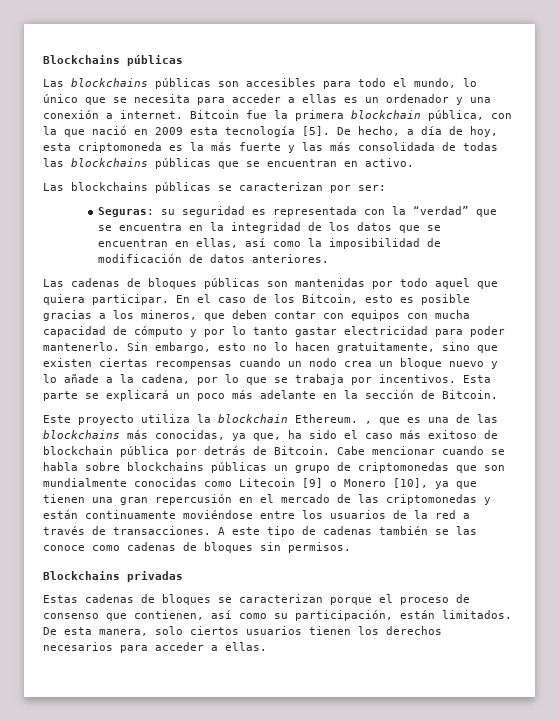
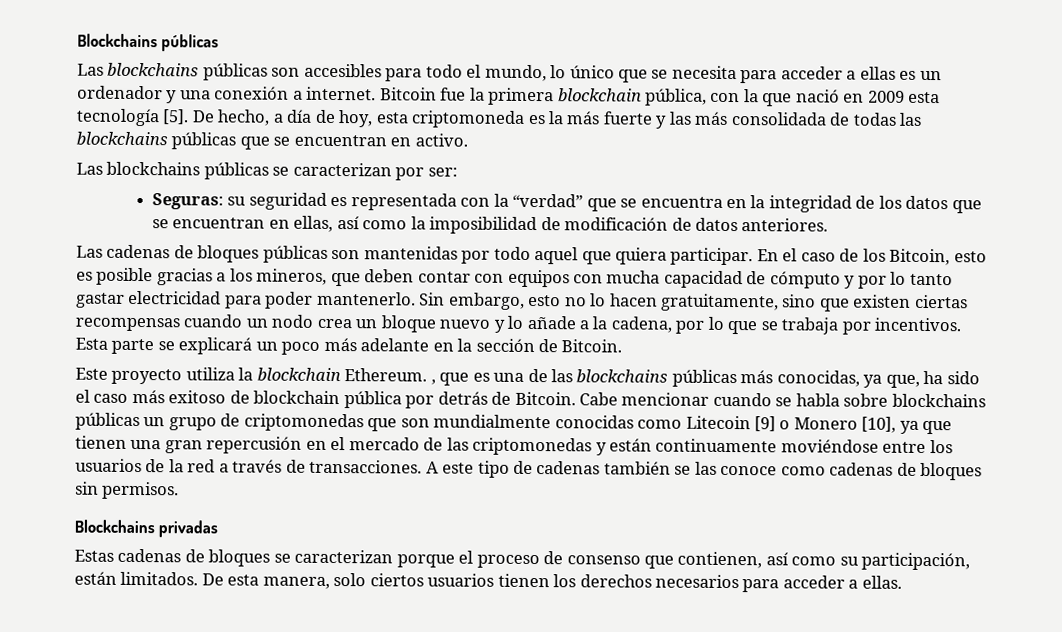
(120, 434) none -> [671,369,737,388] públicas

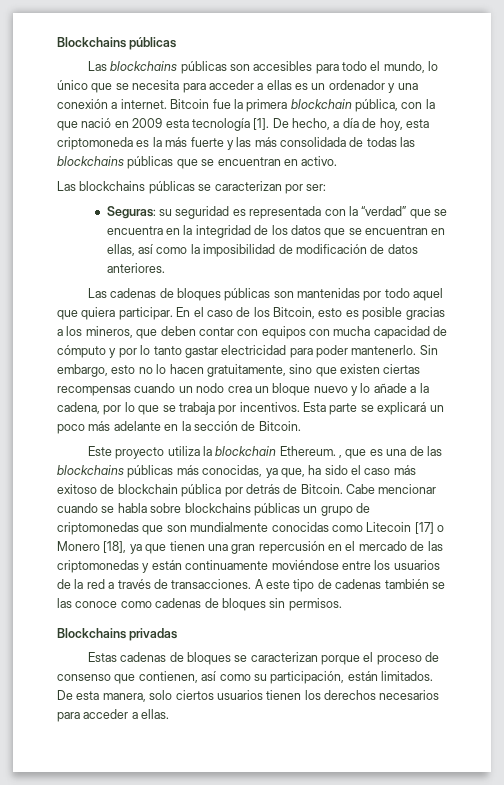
[162,109,190,125] [5]. -> [253,118,270,130] [1].
[754,416,777,432] [9] -> [414,522,434,534] [17]
[861,416,897,433] [10], -> [103,541,127,553] [18],

